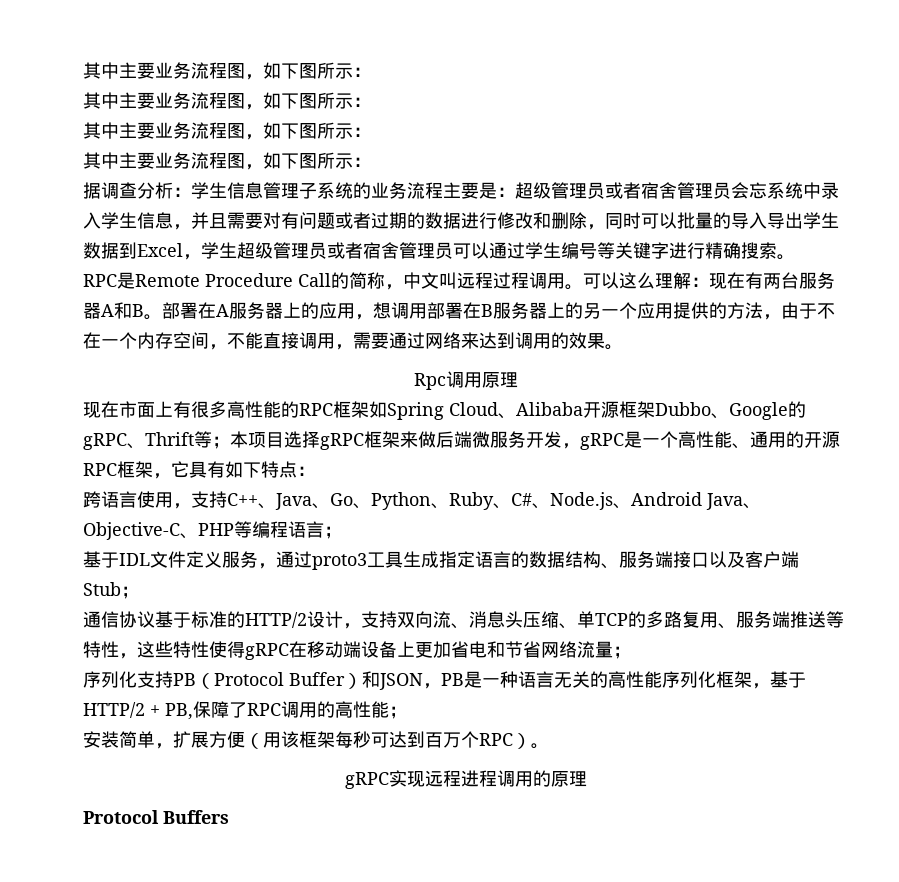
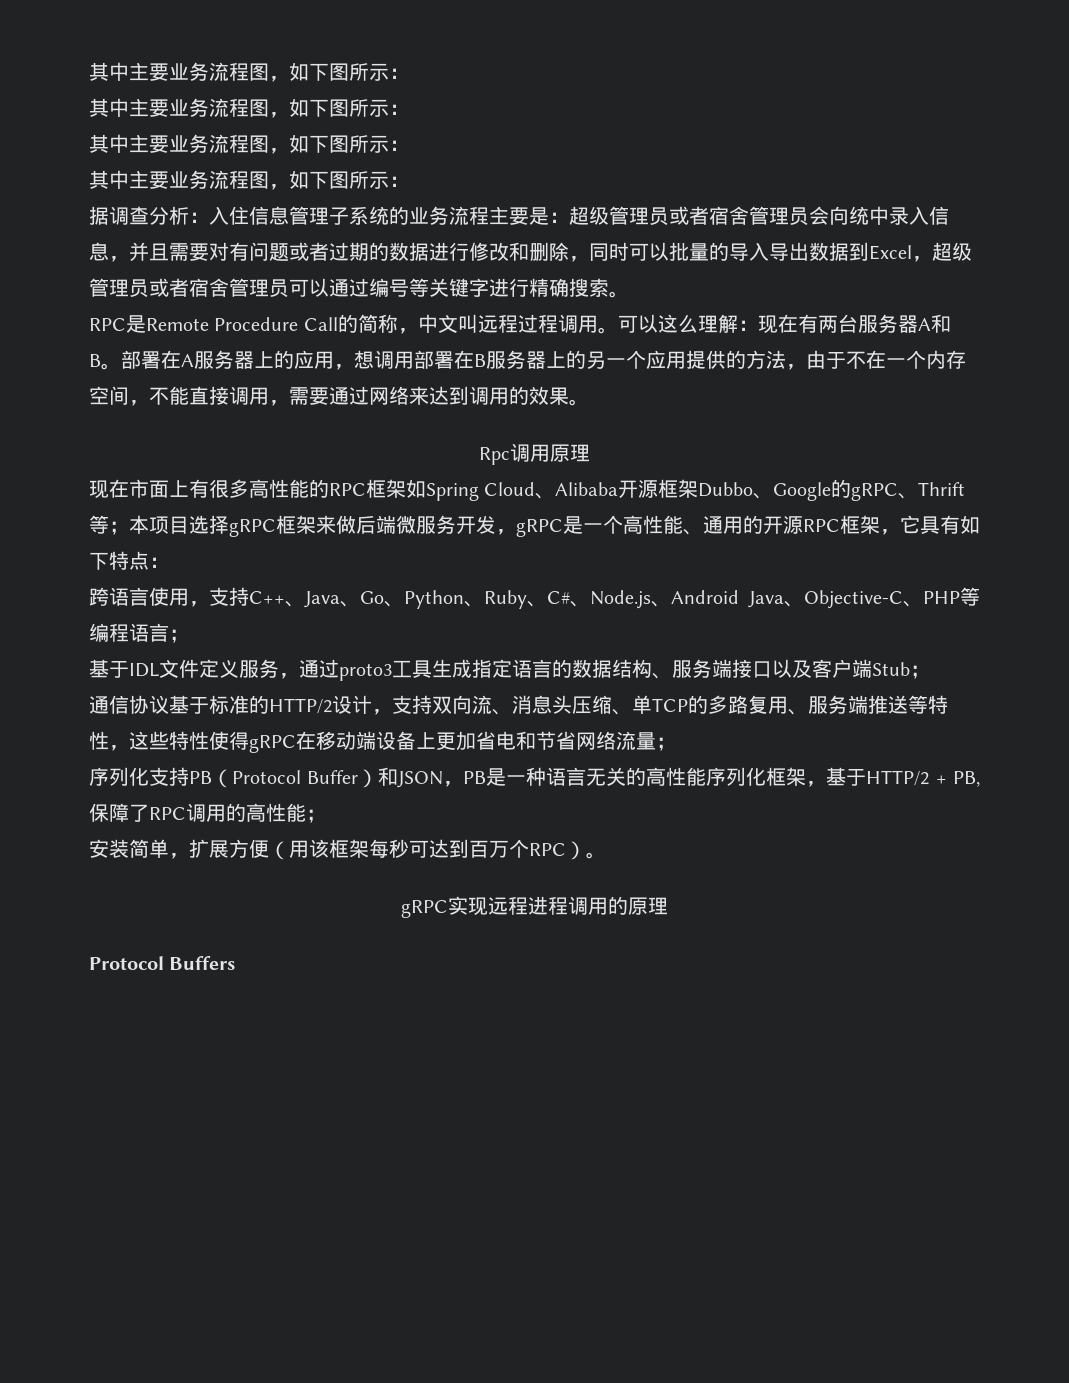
[191,182,227,199] 学生 -> [209,206,249,225] 入住
[749,182,785,199] 忘系 -> [829,206,849,225] 向
[101,212,137,229] 学生 -> (929, 215) none
[803,212,839,229] 学生 -> (809, 251) none
[201,242,237,259] 学生 -> (932, 259) none
[525,242,561,259] 学生 -> (369, 287) none

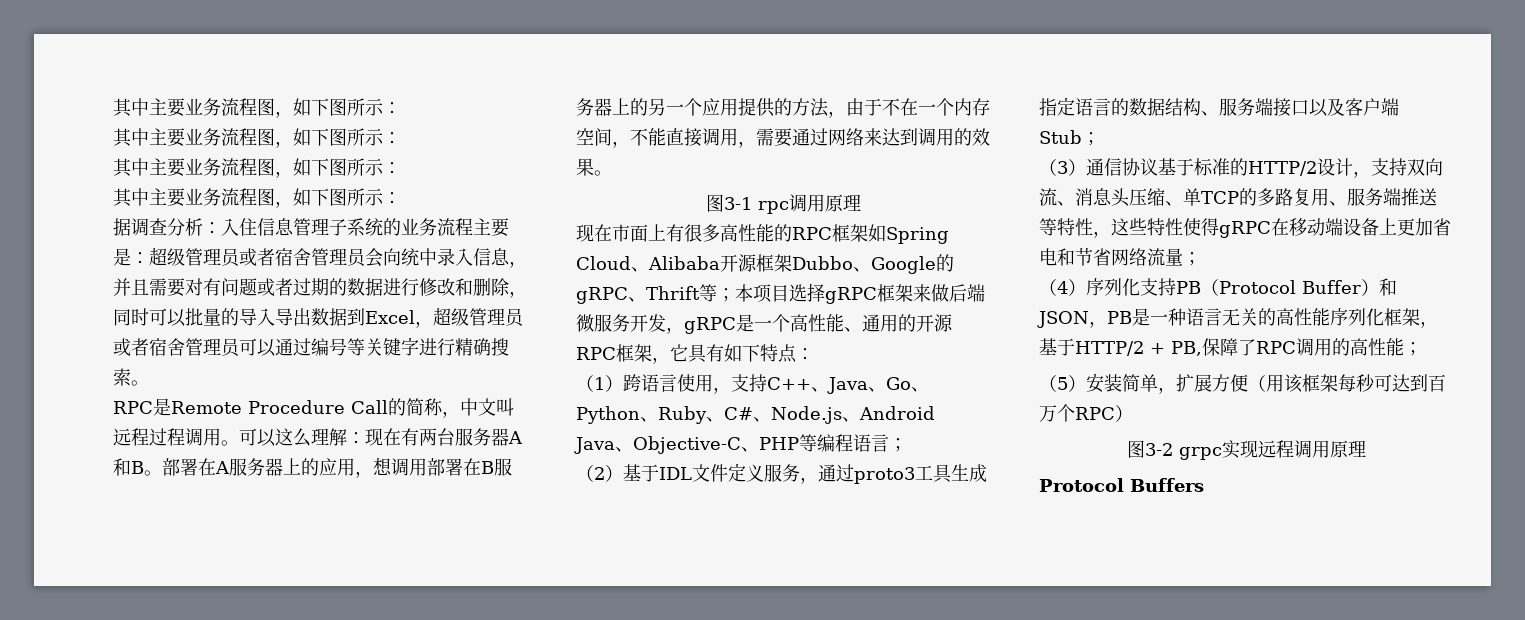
[479,447,510,465] Rpc -> [706,194,789,214] 图3-1 rpc
(169, 562) none -> [576,375,623,392] （1）
(189, 636) none -> [576,465,623,482] （2）
(930, 672) none -> [1039,159,1086,176] （3）
(676, 744) none -> [1039,279,1086,296] （4）
(326, 816) none -> [1039,375,1086,392] （5）
[586,852,606,859] [401,896,628,918] 。 // gRPC实现远程进程调用的 -> [1127,440,1330,460] // 图3-2 grpc实现远程调用

